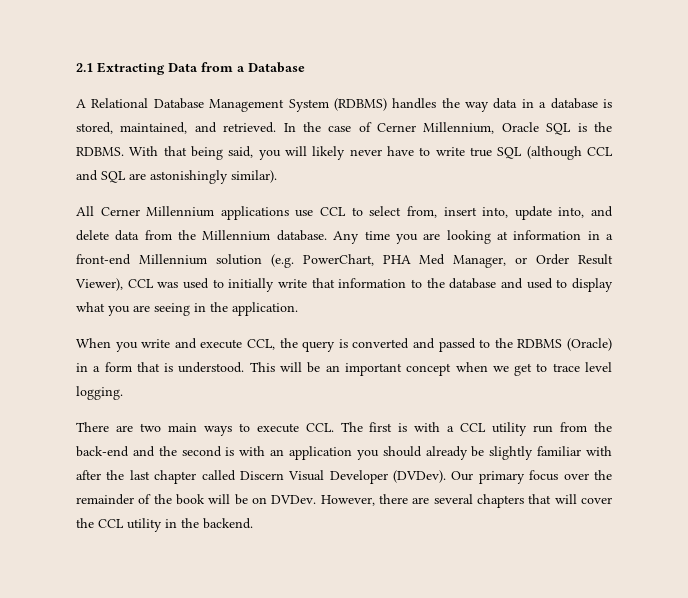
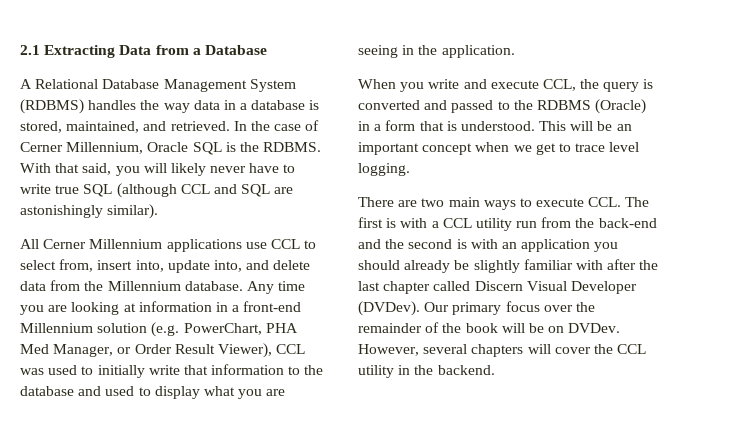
[191,146,223,160] being -> (80, 168) none
[379,494,430,504] there are -> (419, 350) none
[528,494,552,504] that -> (524, 350) none

